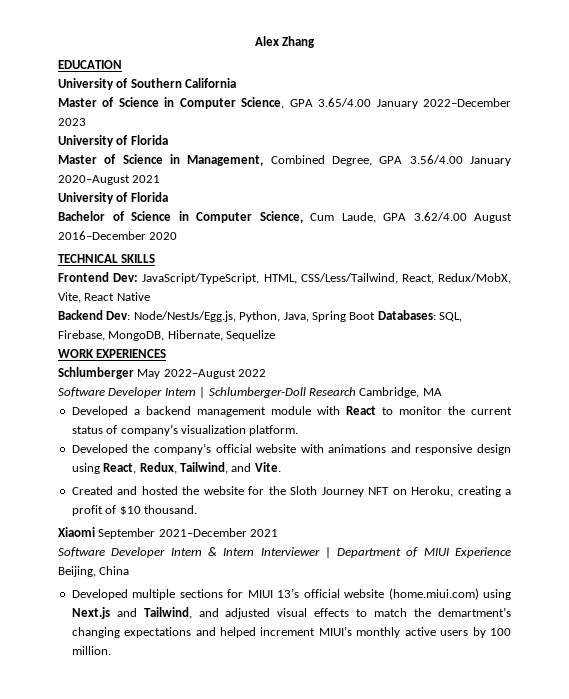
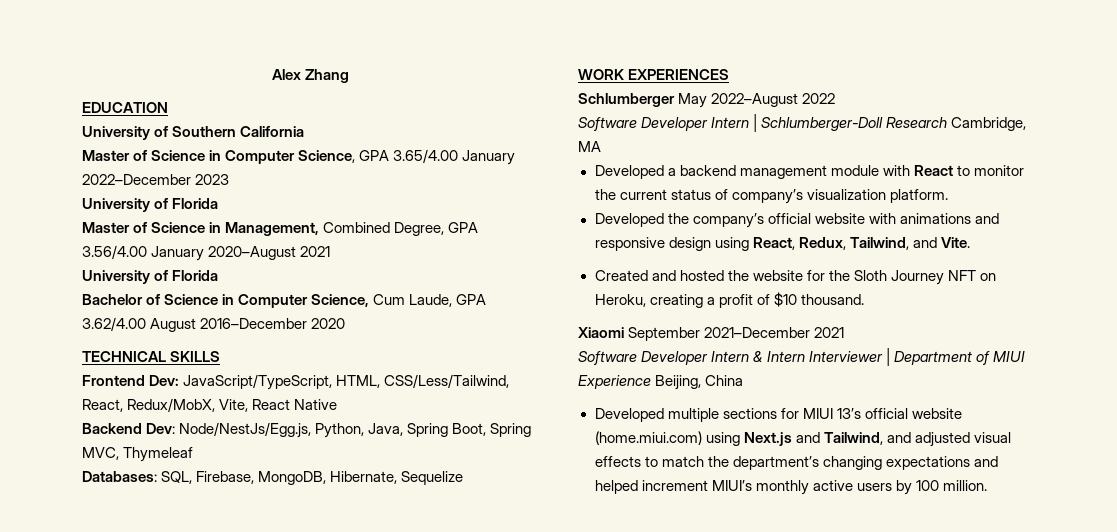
[349,312,376,320] Boot -> [452,423,532,437] [82,447,194,462] Boot, Spring MVC, Thymeleaf //
[438,607,512,617] demartment’s -> [732,456,819,470] department’s

